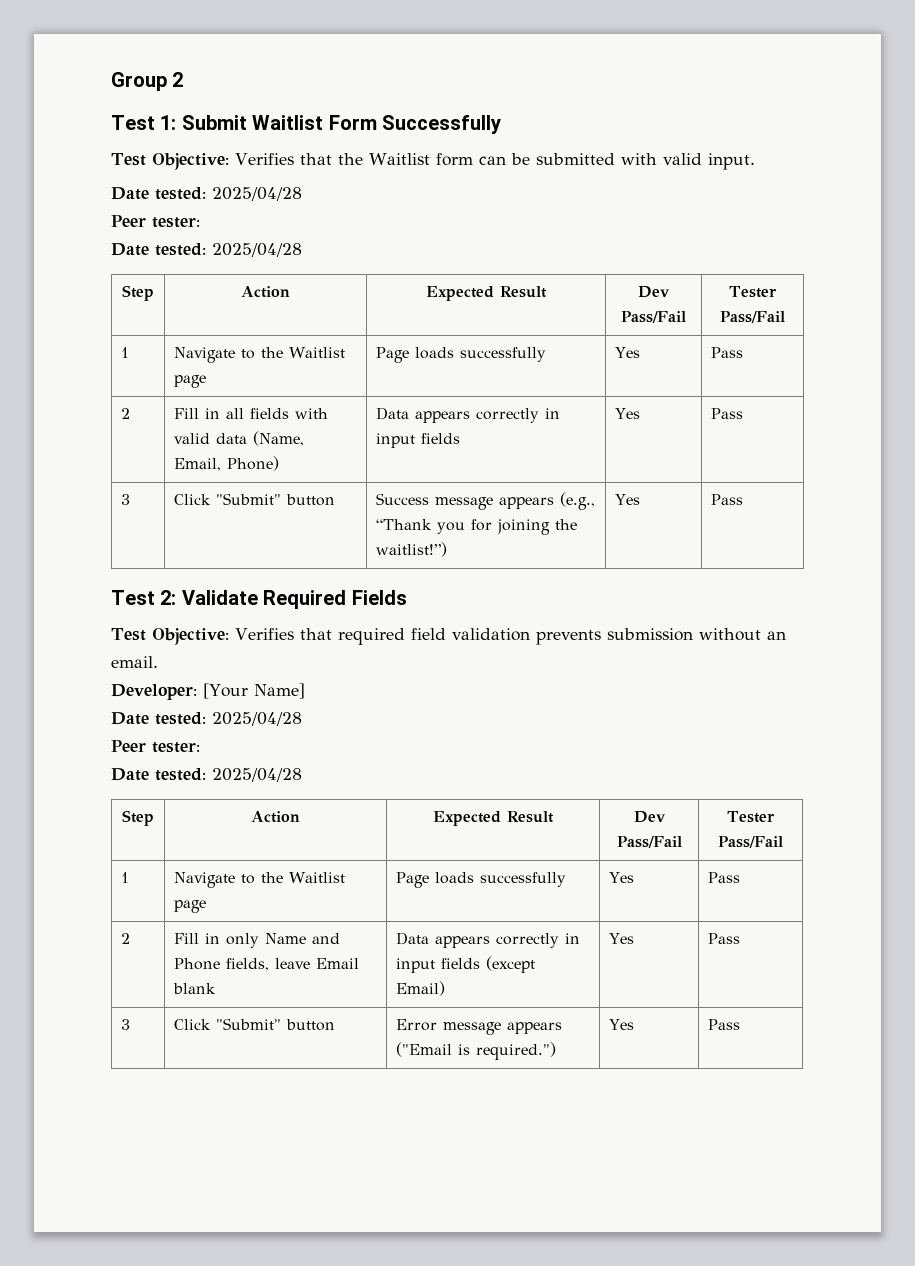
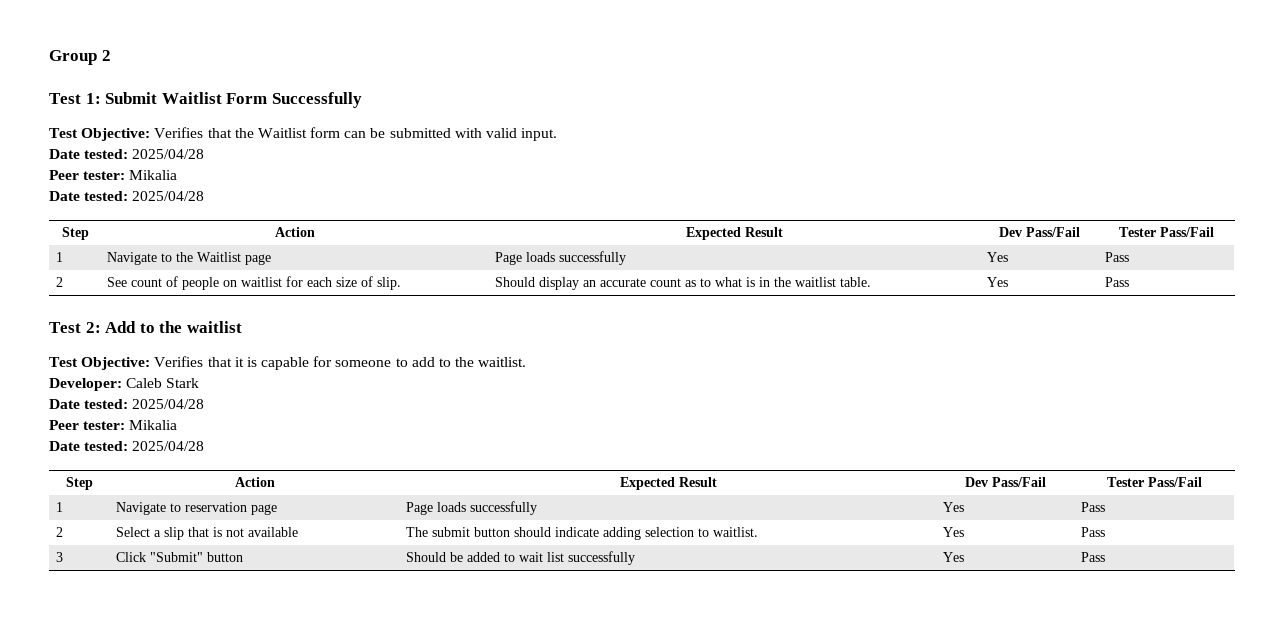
(200, 222) none -> [129,170,178,180] Mikalia
[174,408,329,419] [174,431,305,446] [174,456,280,471] [376,407,561,423] [376,433,461,448] [615,408,641,419] [711,408,744,419] [121,494,131,505] [174,493,336,506] [376,492,596,510] [376,519,578,535] [376,542,448,557] Fill in all fields with valid data (Name, Email, Phone) | Data appears correctly in input fields | Yes | Pass // 3 | Click "Submit" button | Success message appears (e.g., “Thank you for joining the waitlist!”) -> [106,276,401,290] [494,277,871,290] See count of people on waitlist for each size of slip. | Should display an accurate count as to what is in the waitlist table.
[181,590,407,609] [111,628,786,645] [111,656,158,668] Validate Required Fields // Test Objective: Verifies that required field validation prevents submission without an email. -> [105,321,242,333] [49,356,527,370] Add to the waitlist // Test Objective: Verifies that it is capable for someone to add to the waitlist.
[203,683,305,699] [111,712,302,726] [111,740,200,753] [Your Name] // Date tested: 2025/04/28 // Peer tester: -> [126,378,200,388] [49,399,205,409] [49,420,178,430] Caleb Stark // Date tested: 2025/04/28 // Peer tester: Mikalia
[261,872,346,883] [174,900,207,913] [396,872,567,888] [609,872,635,883] [708,872,741,883] [121,933,131,944] [174,933,341,948] [174,958,360,971] [173,983,217,994] [396,932,581,948] [396,956,536,973] [396,981,446,996] [609,933,635,944] [708,933,741,944] [121,1019,131,1030] [174,1018,336,1031] [396,1019,563,1035] [396,1042,557,1060] the Waitlist page | Page loads successfully | Yes | Pass // 2 | Fill in only Name and Phone fields, leave Email blank | Data appears correctly in input fields (except Email) | Yes | Pass // 3 | Click "Submit" button | Error message appears ("Email is required.") -> [184,502,277,515] [405,501,537,515] [942,502,964,512] [1080,502,1105,512] [55,527,63,537] [115,527,298,540] [405,527,758,540] [942,527,964,537] [1080,527,1105,537] [55,552,63,562] [115,552,243,562] [405,551,635,565] reservation page | Page loads successfully | Yes | Pass // 2 | Select a slip that is not available | The submit button should indicate adding selection to waitlist. | Yes | Pass // 3 | Click "Submit" button | Should be added to wait list successfully

